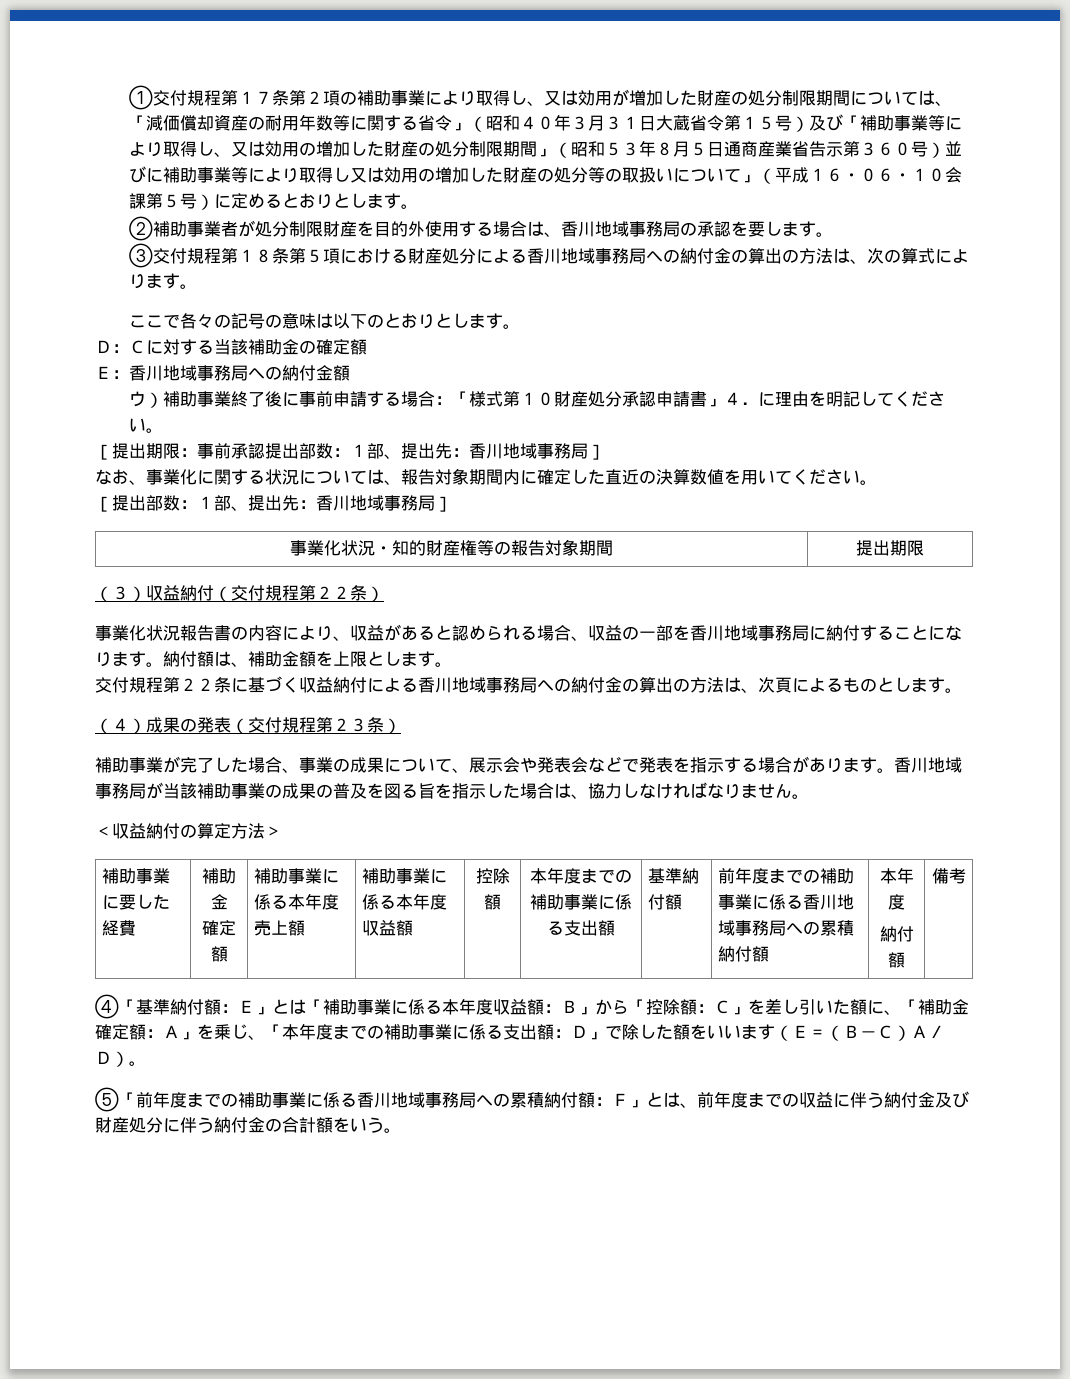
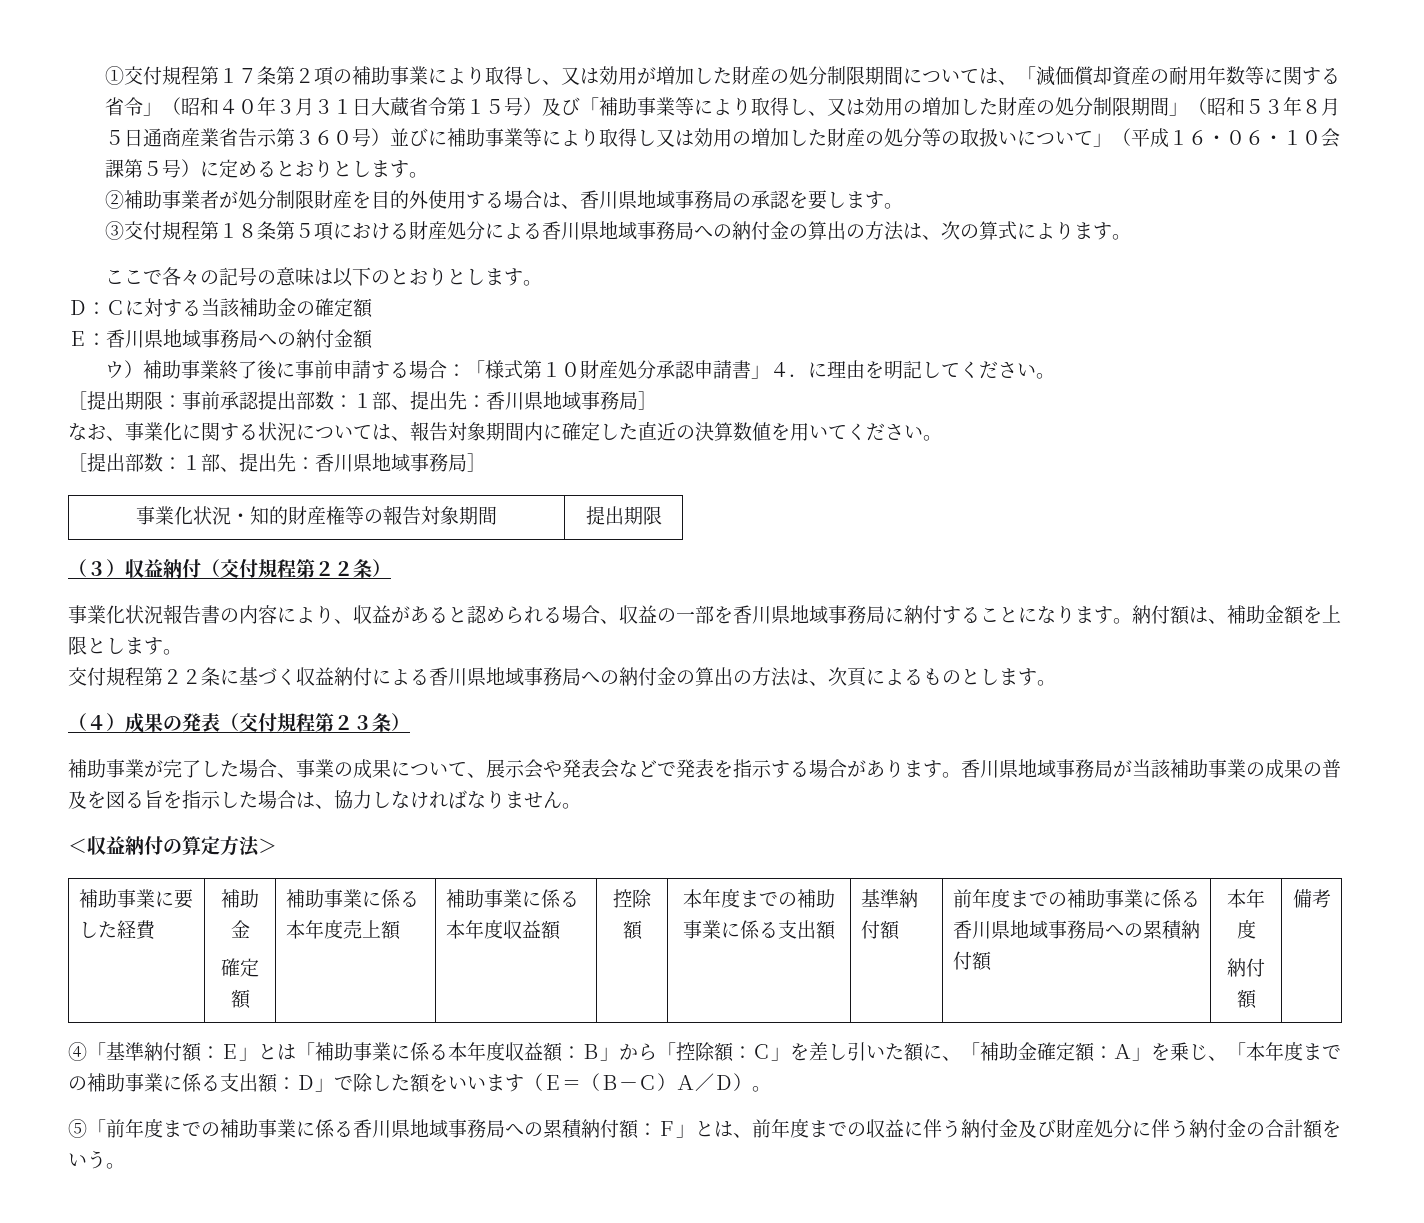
(595, 229) none -> [618,190,638,209] 県
(561, 256) none -> [580,221,600,240] 県
(163, 373) none -> [144,329,163,348] 県
(503, 451) none -> [524,391,543,410] 県
(350, 503) none -> [353,453,372,472] 県
(724, 633) none -> [771,605,790,624] 県
(452, 685) none -> [467,667,486,686] 県
(928, 765) none -> [999,759,1018,778] 県
(838, 902) none -> [990,920,1010,939] 県
(391, 1100) none -> [391,1119,410,1138] 県

